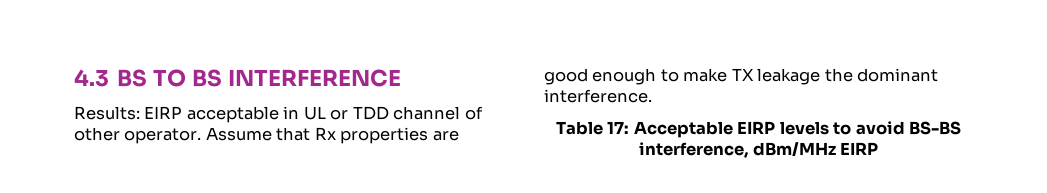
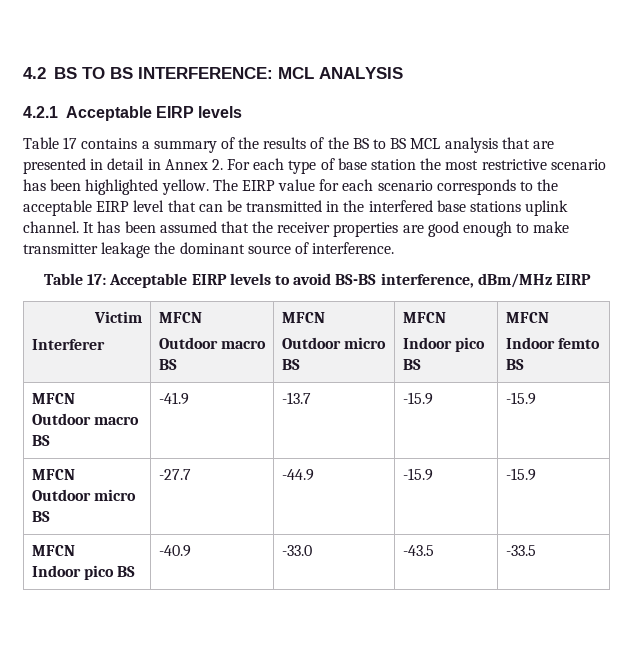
[74,69,109,87] 4.3 -> [23,67,46,79] 4.2
[228,69,402,87] [74,106,483,123] [74,127,336,144] INTERFERENCE // Results: EIRP acceptable in UL or TDD channel of other operator. Assume that Rx -> [137,67,403,79] [23,106,243,121] [23,137,554,153] [23,158,606,174] [23,179,559,195] [23,200,569,216] [23,221,331,233] INTERFERENCE: MCL ANALYSIS // 4.2.1 Acceptable EIRP levels // Table 17 contains a summary of the results of the BS to BS MCL analysis that are presented in detail in Annex 2. For each type of base station the most restrictive scenario has been highlighted yellow. The EIRP value for each scenario corresponds to the acceptable EIRP level that can be transmitted in the interfered base stations uplink channel. It has been assumed that the receiver
[731,68,754,81] TX -> [23,243,98,254] transmitter
(939, 75) none -> [247,242,309,254] source of
(879, 148) none -> [94,311,143,323] [31,339,105,350] [158,312,202,323] [158,337,266,349] [158,359,177,370] [281,312,325,323] [281,337,386,349] [281,359,300,370] [402,312,446,323] [402,337,485,352] [402,359,421,370] [505,312,549,323] [505,337,600,349] [505,359,524,370] [31,393,75,404] [31,413,139,425] [31,435,50,446] [158,392,189,405] [281,392,311,404] [402,392,433,405] [505,392,536,405] [31,469,75,480] [31,489,136,501] [31,511,50,522] [158,469,191,480] [281,469,314,481] [402,468,433,481] [505,468,536,481] [31,545,75,556] [31,565,136,580] [158,545,191,557] [281,545,312,556] [402,545,434,556] [505,545,536,556] // Victim // Interferer | MFCN // Outdoor macro BS | MFCN // Outdoor micro BS | MFCN // Indoor pico BS | MFCN // Indoor femto BS // MFCN // Outdoor macro BS | -41.9 | -13.7 | -15.9 | -15.9 // MFCN // Outdoor micro BS | -27.7 | -44.9 | -15.9 | -15.9 // MFCN // Indoor pico BS | -40.9 | -33.0 | -43.5 | -33.5

